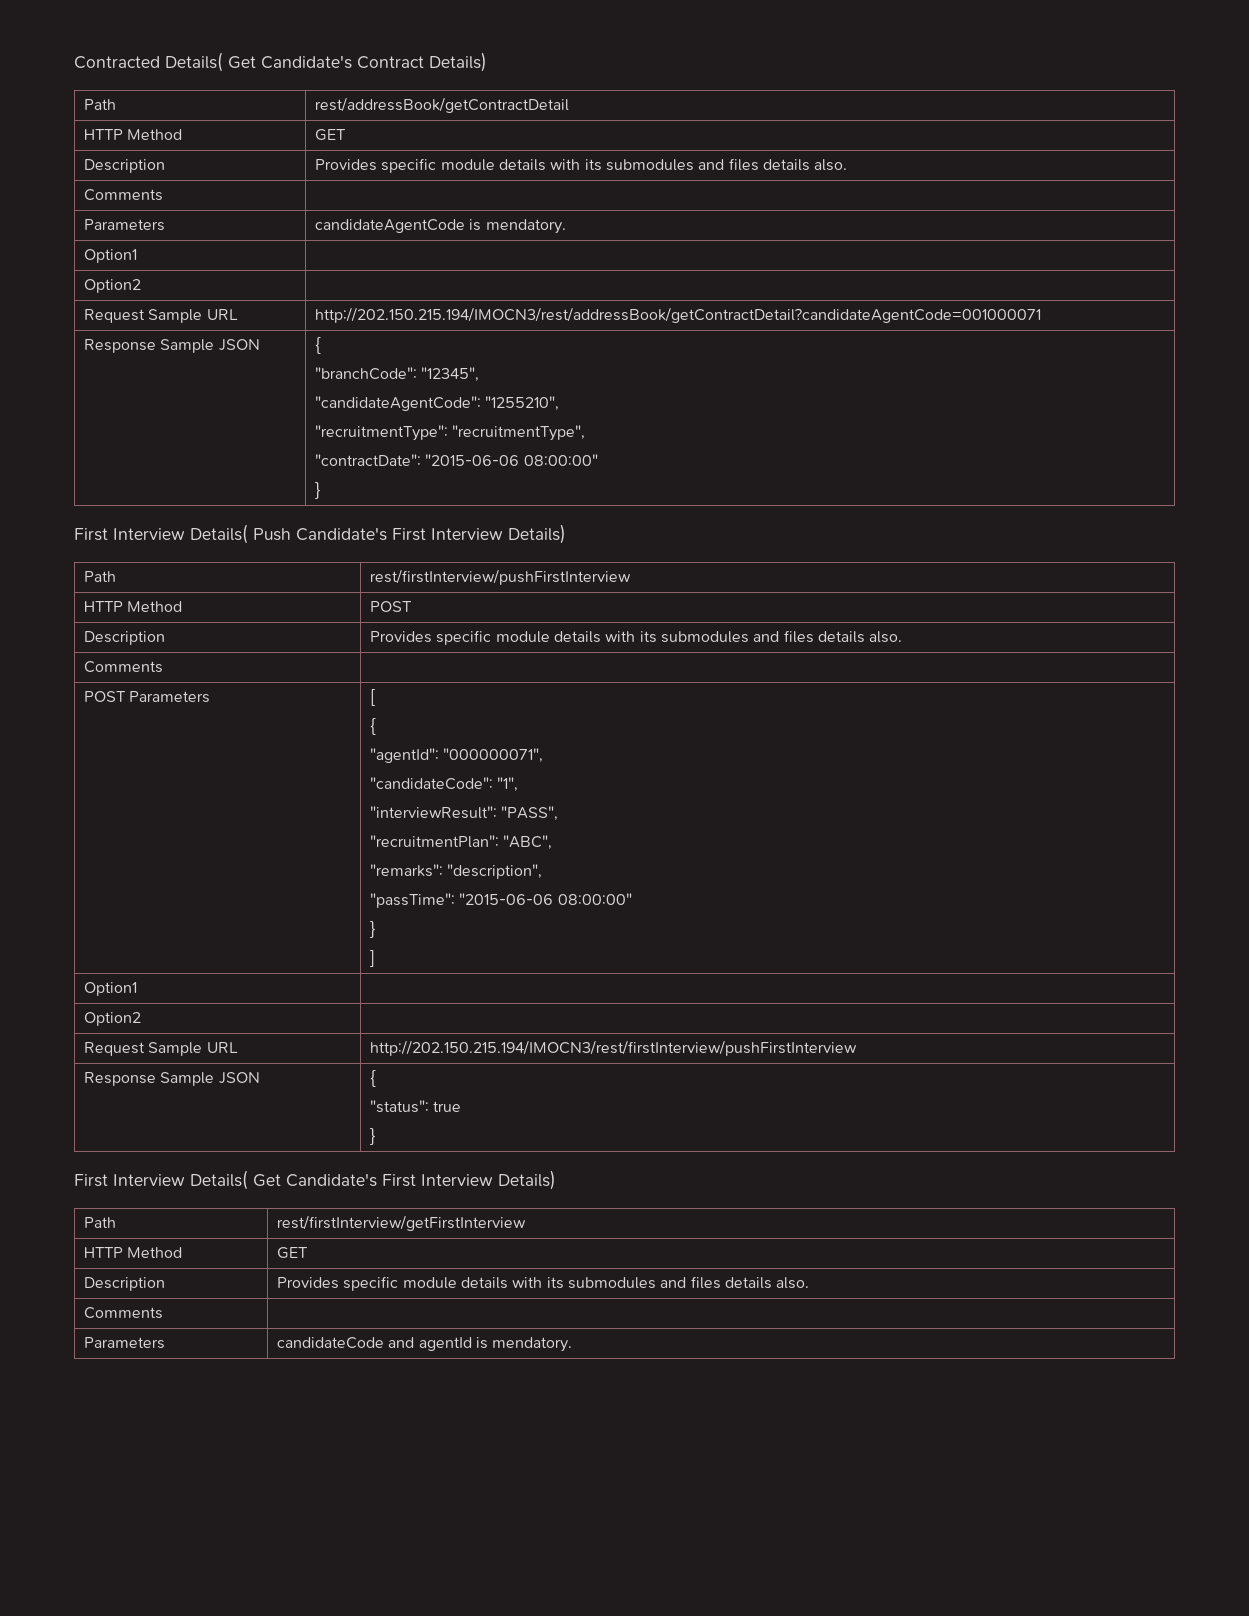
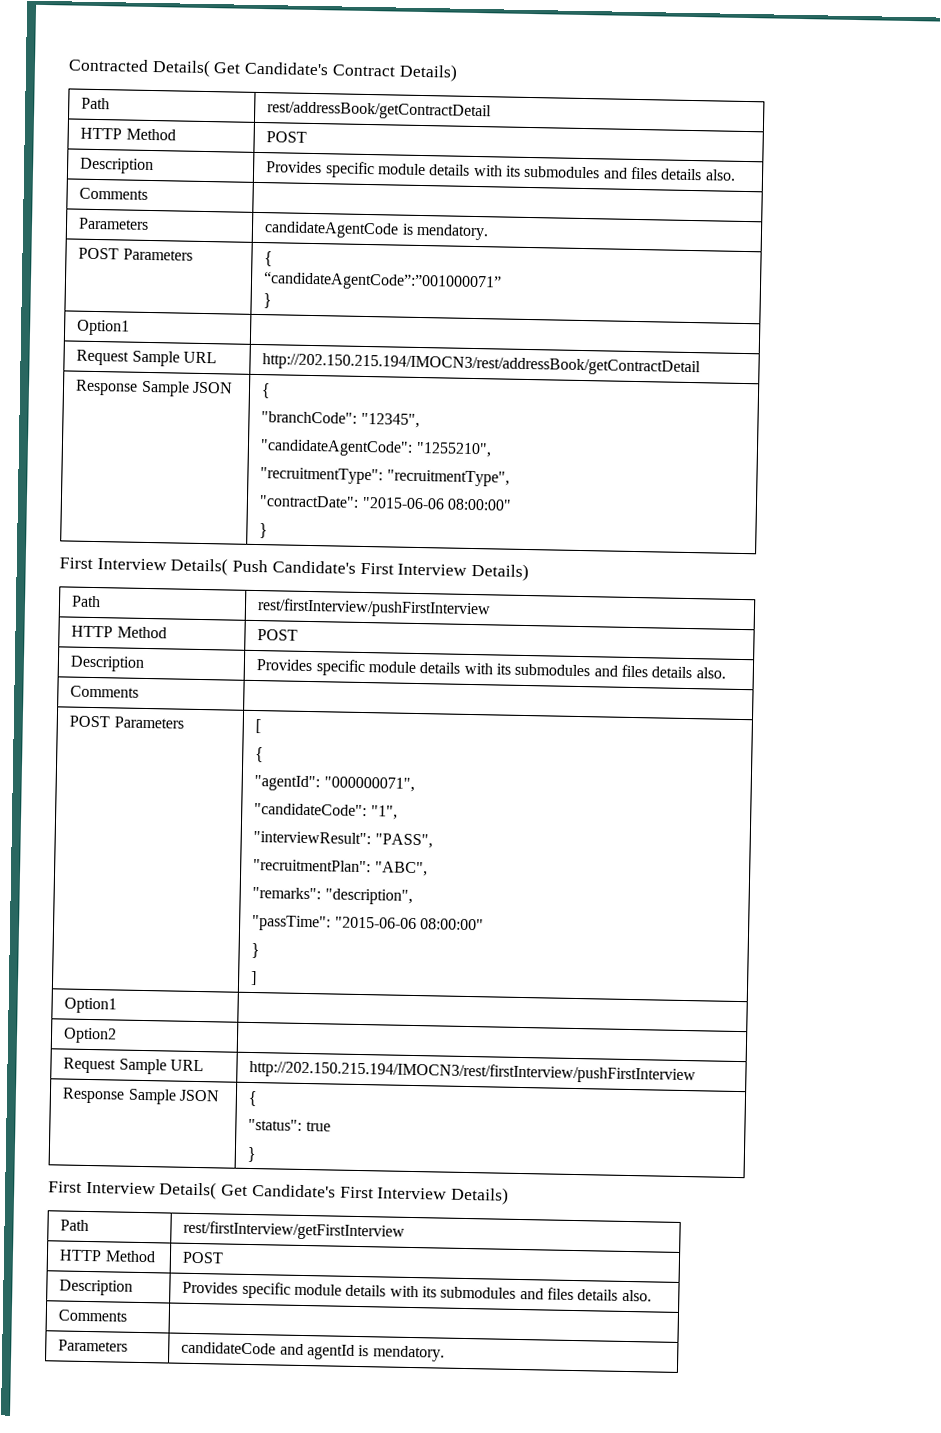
[315,129,347,141] GET -> [266,131,308,143] POST
[84,249,138,263] [84,279,142,293] [84,309,238,323] [315,307,1042,323] // Option1 | // Option2 | // Request Sample URL | http://202.150.215.194/IMOCN3/rest/addressBook/getContractDetail?candidateAgentCode=001000071 -> [78,247,193,261] [264,251,274,267] [263,271,503,292] [263,293,273,309] [76,319,131,336] [76,349,218,367] [262,353,702,377] // POST Parameters | { // “candidateAgentCode”:”001000071” // } // Option1 | // Request Sample URL | http://202.150.215.194/IMOCN3/rest/addressBook/getContractDetail
[277,1247,309,1259] GET -> [182,1251,225,1264] POST

